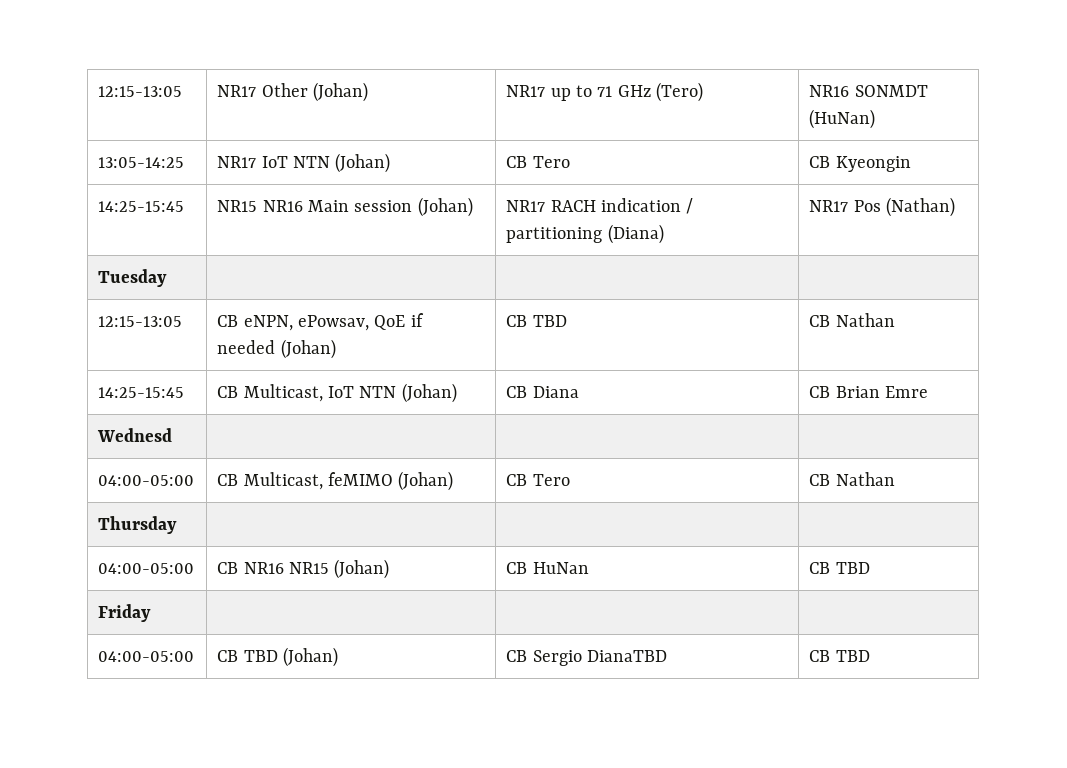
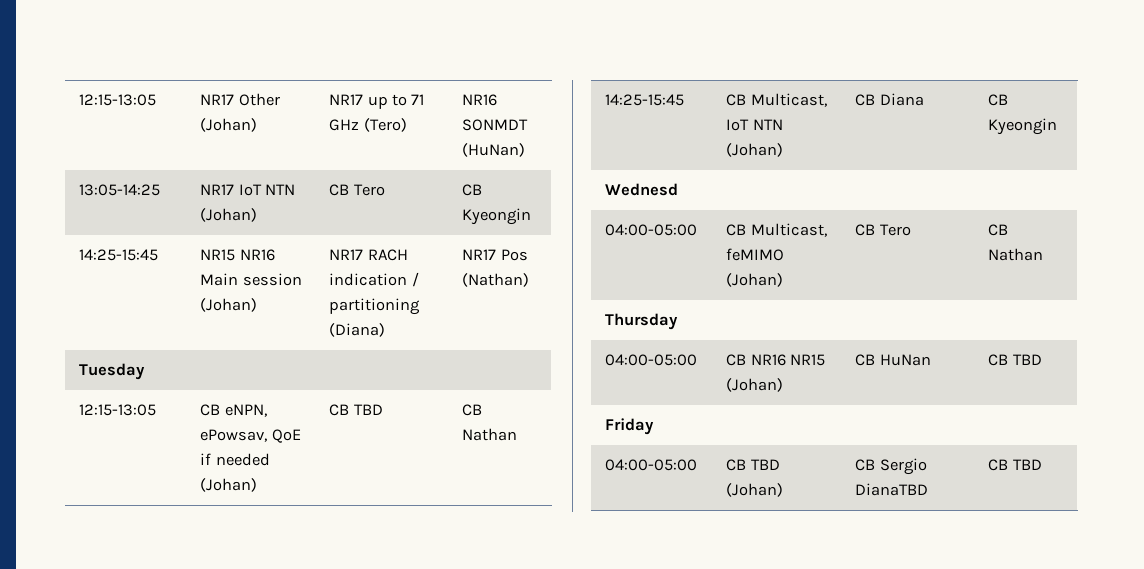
[835,386,928,398] Brian Emre -> [988,118,1058,135] Kyeongin

